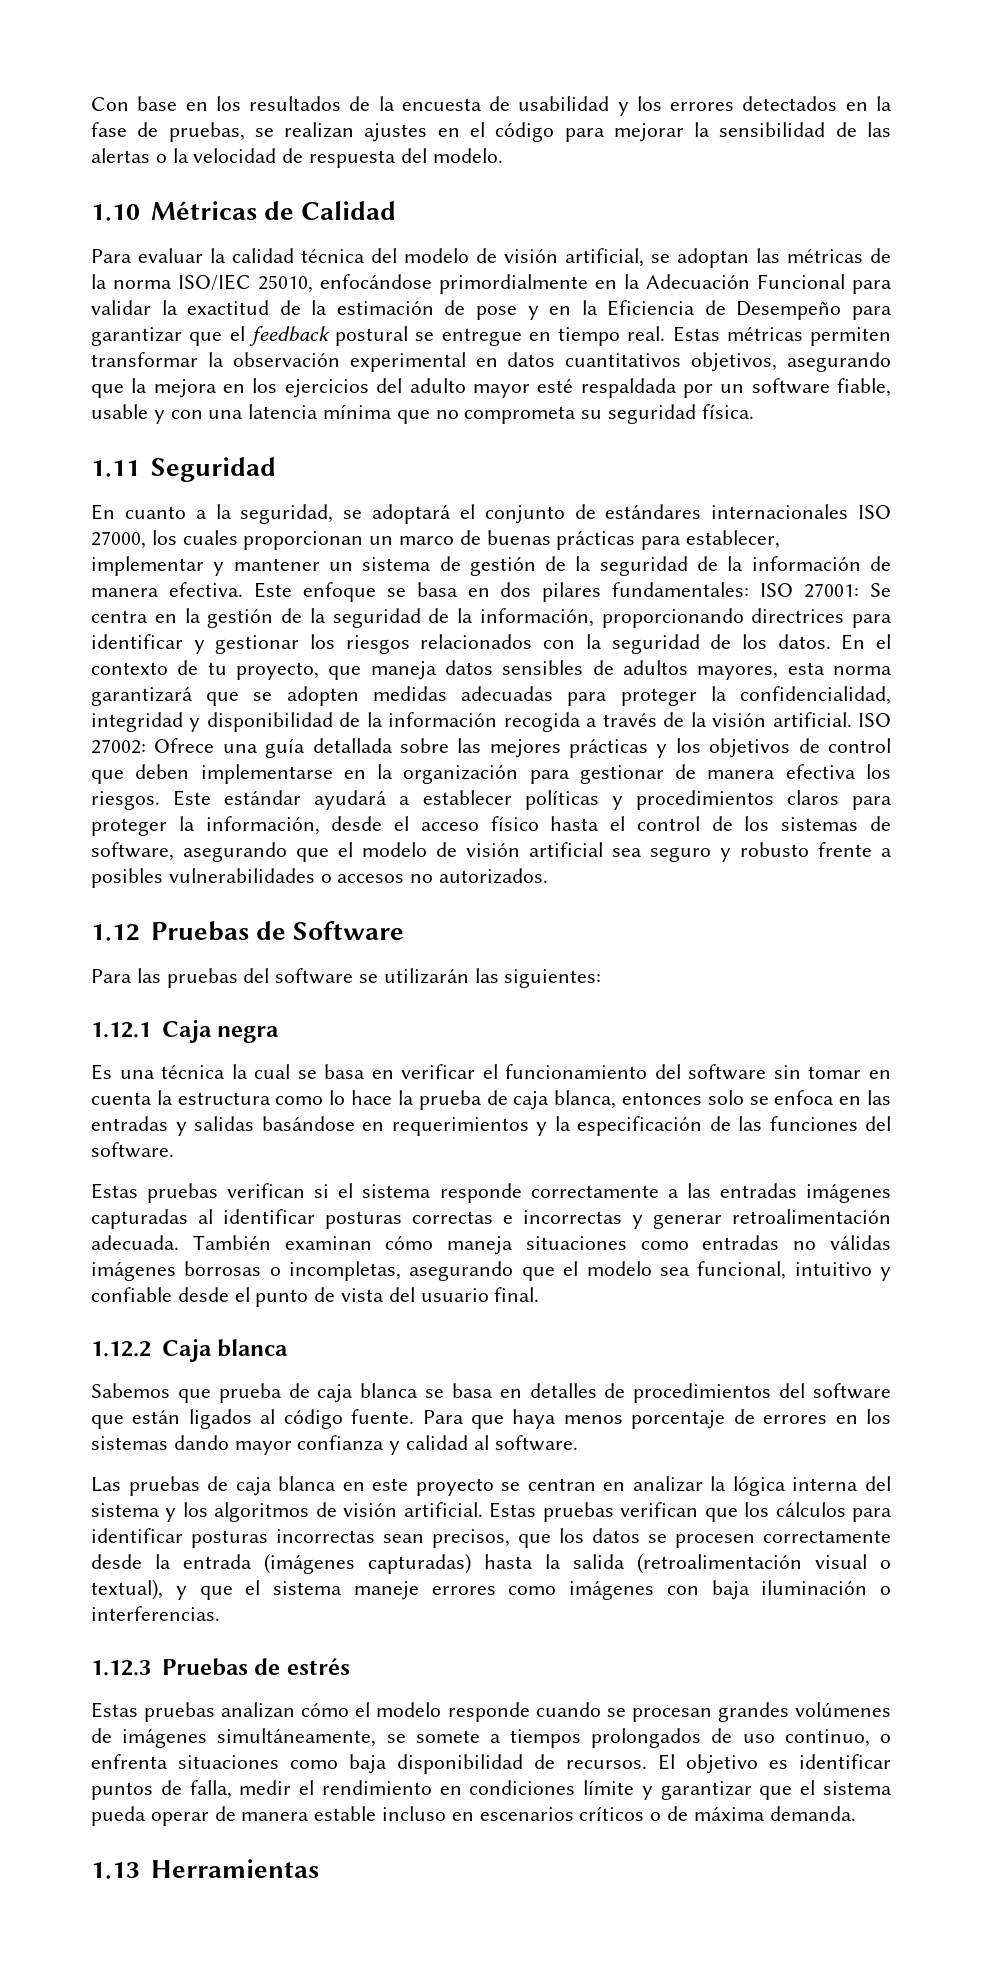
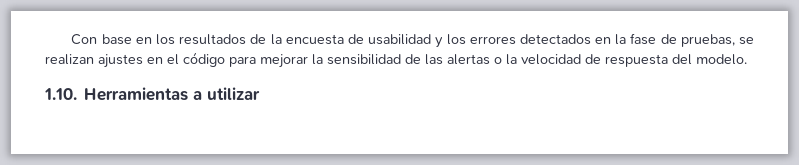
[91,201,397,221] [91,248,891,268] [91,274,892,294] [91,300,892,320] [91,326,891,346] [91,352,891,372] [91,378,891,398] [91,404,754,424] [91,457,276,482] [91,504,891,524] [91,530,781,550] [91,556,891,576] [91,582,891,602] [91,608,892,628] [91,634,892,654] [91,660,892,680] [91,686,891,706] [91,712,891,732] [91,738,891,758] [91,764,891,784] [91,790,893,810] [91,816,891,836] [91,842,892,862] [91,868,549,888] [91,921,405,941] [91,968,602,988] [91,1020,280,1043] [91,1064,891,1080] [91,1090,891,1110] [91,1116,891,1136] [91,1142,174,1158] [91,1183,891,1203] [91,1209,891,1229] [91,1235,892,1255] [91,1261,892,1281] [91,1287,540,1307] [91,1339,289,1362] [91,1383,891,1403] [91,1409,892,1429] [91,1435,578,1455] [91,1476,891,1496] [91,1502,892,1522] [91,1528,891,1548] [91,1553,891,1574] [91,1579,891,1600] [91,1606,220,1621] [91,1658,350,1676] [91,1702,891,1722] [91,1728,891,1748] [91,1754,891,1774] [91,1780,892,1800] [91,1806,856,1826] [91,1859,319,1879] 1.10 Métricas de Calidad // Para evaluar la calidad técnica del modelo de visión artificial, se adoptan las métricas de la norma ISO/IEC 25010, enfocándose primordialmente en la Adecuación Funcional para validar la exactitud de la estimación de pose y en la Eficiencia de Desempeño para garantizar que el feedback postural se entregue en tiempo real. Estas métricas permiten transformar la observación experimental en datos cuantitativos objetivos, asegurando que la mejora en los ejercicios del adulto mayor esté respaldada por un software fiable, usable y con una latencia mínima que no comprometa su seguridad física. // 1.11 Seguridad // En cuanto a la seguridad, se adoptará el conjunto de estándares internacionales ISO 27000, los cuales proporcionan un marco de buenas prácticas para establecer, implementar y mantener un sistema de gestión de la seguridad de la información de manera efectiva. Este enfoque se basa en dos pilares fundamentales: ISO 27001: Se centra en la gestión de la seguridad de la información, proporcionando directrices para identificar y gestionar los riesgos relacionados con la seguridad de los datos. En el contexto de tu proyecto, que maneja datos sensibles de adultos mayores, esta norma garantizará que se adopten medidas adecuadas para proteger la confidencialidad, integridad y disponibilidad de la información recogida a través de la visión artificial. ISO 27002: Ofrece una guía detallada sobre las mejores prácticas y los objetivos de control que deben implementarse en la organización para gestionar de manera efectiva los riesgos. Este estándar ayudará a establecer políticas y procedimientos claros para proteger la información, desde el acceso físico hasta el control de los sistemas de software, asegurando que el modelo de visión artificial sea seguro y robusto frente a posibles vulnerabilidades o accesos no autorizados. // 1.12 Pruebas de Software // Para las pruebas del software se utilizarán las siguientes: // 1.12.1 Caja negra // Es una técnica la cual se basa en verificar el funcionamiento del software sin tomar en cuenta la estructura como lo hace la prueba de caja blanca, entonces solo se enfoca en las entradas y salidas basándose en requerimientos y la especificación de las funciones del software. // Estas pruebas verifican si el sistema responde correctamente a las entradas imágenes capturadas al identificar posturas correctas e incorrectas y generar retroalimentación adecuada. También examinan cómo maneja situaciones como entradas no válidas imágenes borrosas o incompletas, asegurando que el modelo sea funcional, intuitivo y confiable desde el punto de vista del usuario final. // 1.12.2 Caja blanca // Sabemos que prueba de caja blanca se basa en detalles de procedimientos del software que están ligados al código fuente. Para que haya menos porcentaje de errores en los sistemas dando mayor confianza y calidad al software. // Las pruebas de caja blanca en este proyecto se centran en analizar la lógica interna del sistema y los algoritmos de visión artificial. Estas pruebas verifican que los cálculos para identificar posturas incorrectas sean precisos, que los datos se procesen correctamente desde la entrada (imágenes capturadas) hasta la salida (retroalimentación visual o textual), y que el sistema maneje errores como imágenes con baja iluminación o interferencias. // 1.12.3 Pruebas de estrés // Estas pruebas analizan cómo el modelo responde cuando se procesan grandes volúmenes de imágenes simultáneamente, se somete a tiempos prolongados de uso continuo, o enfrenta situaciones como baja disponibilidad de recursos. El objetivo es identificar puntos de falla, medir el rendimiento en condiciones límite y garantizar que el sistema pueda operar de manera estable incluso en escenarios críticos o de máxima demanda. // 1.13 Herramientas -> [44,87,261,101] 1.10. Herramientas a utilizar

